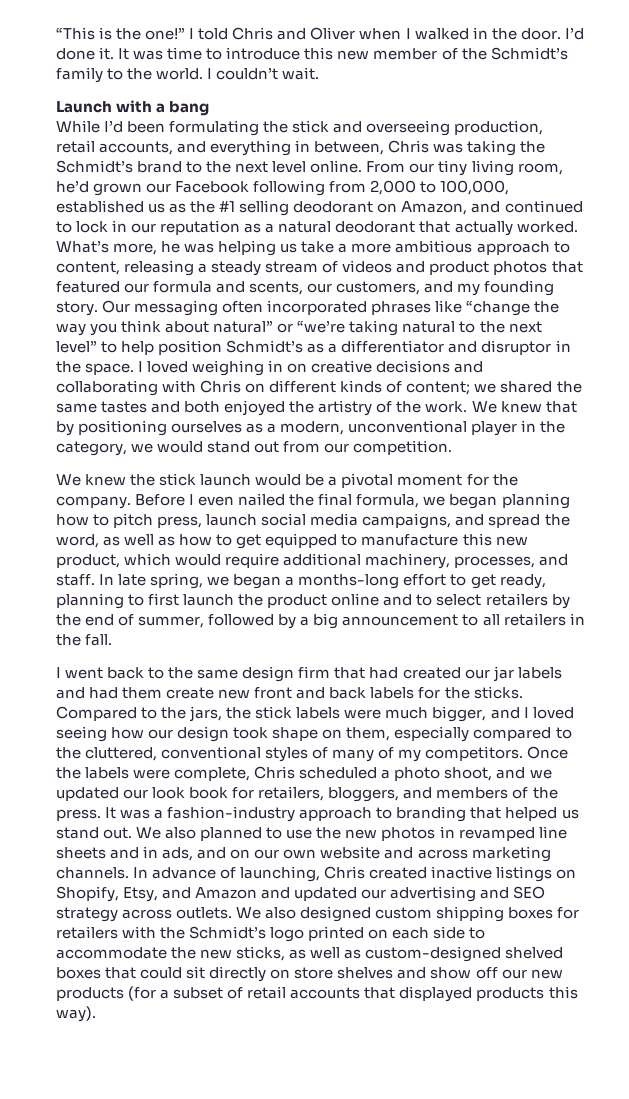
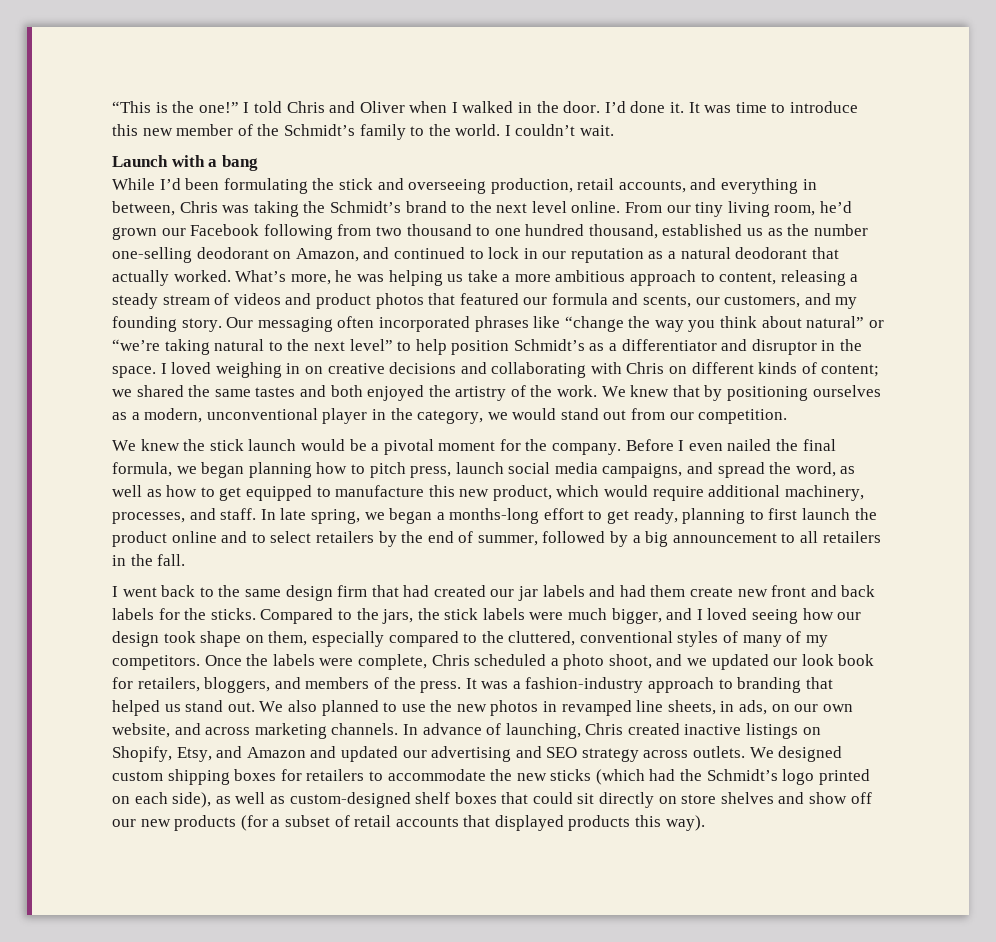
[370,180,510,195] 2,000 to 100,000, -> [375,224,658,239] two thousand to one hundred thousand,
[219,200,290,216] #1 selling -> [813,224,868,236] [112,247,192,263] number one-selling
[56,847,140,859] sheets and -> [667,700,716,715] sheets,
[197,847,227,859] and -> (768, 707) none
[320,846,381,859] website -> [112,723,170,738] website,
[265,907,297,919] also -> (774, 752) none
[122,926,157,939] with -> [368,769,676,785] to accommodate the new sticks (which had
[433,926,486,939] [56,946,286,961] side to accommodate the new sticks, -> [172,792,212,808] side),
[505,947,564,959] shelved -> [415,792,451,804] shelf

